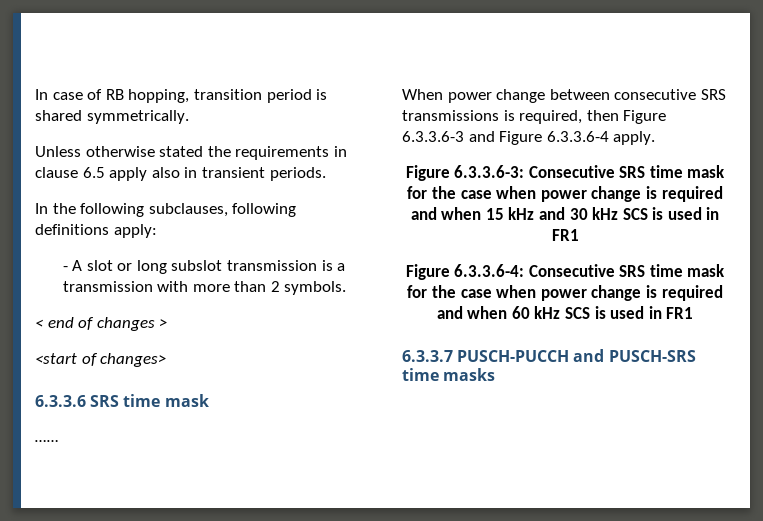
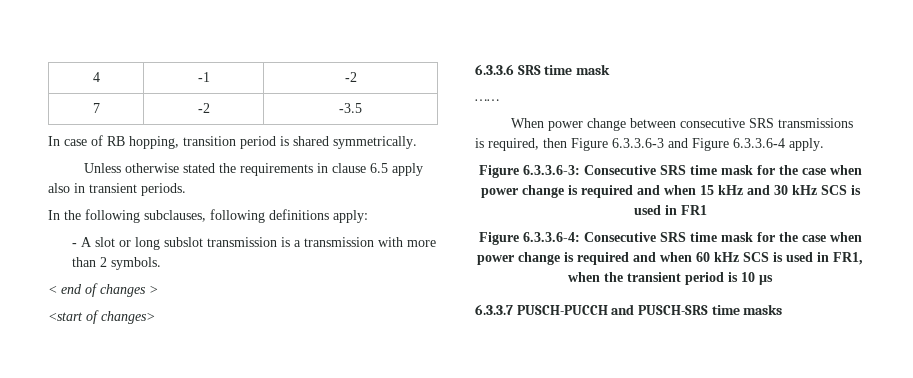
(35, 94) none -> [92,72,100,82] [197,72,210,82] [344,72,357,82] [92,103,100,113] [197,103,210,113] [339,103,362,113] 4 | -1 | -2 // 7 | -2 | -3.5 //
[666,307,694,319] FR1 -> [833,252,863,265] [568,272,773,285] FR1, when the transient period is 10 µs

